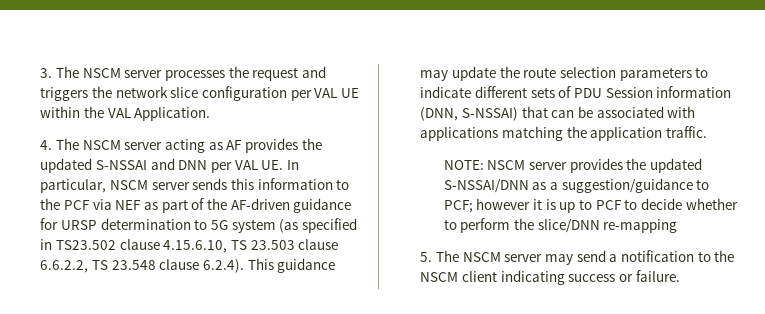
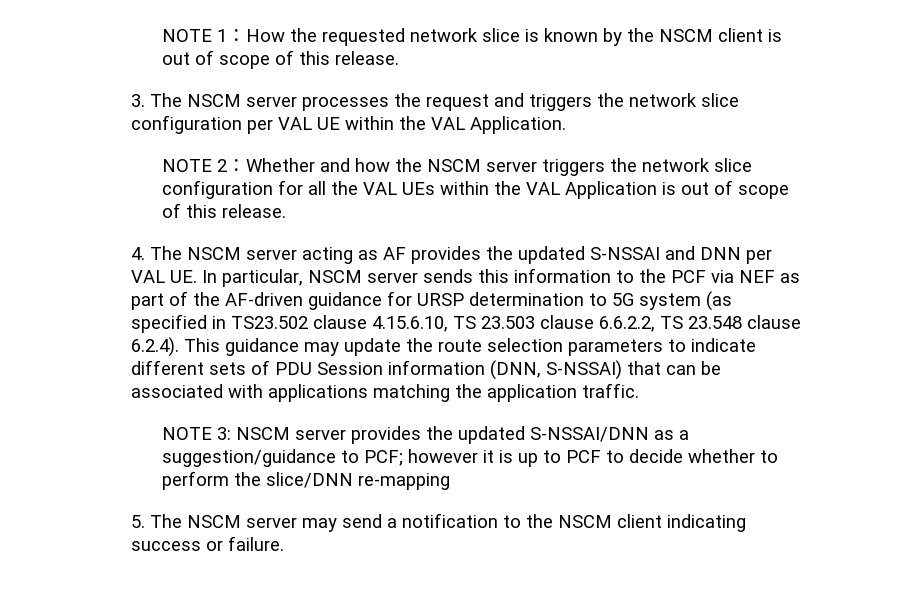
(40, 73) none -> [162,28,783,46] [162,50,400,69] NOTE 1：How the requested network slice is known by the NSCM client is out of scope of this release. //
(211, 114) none -> [162,158,753,176] [162,180,790,199] [162,203,287,218] // NOTE 2：Whether and how the NSCM server triggers the network slice configuration for all the VAL UEs within the VAL Application is out of scope of this release.
[443,160,484,170] NOTE: -> [162,427,232,440] NOTE 3:

